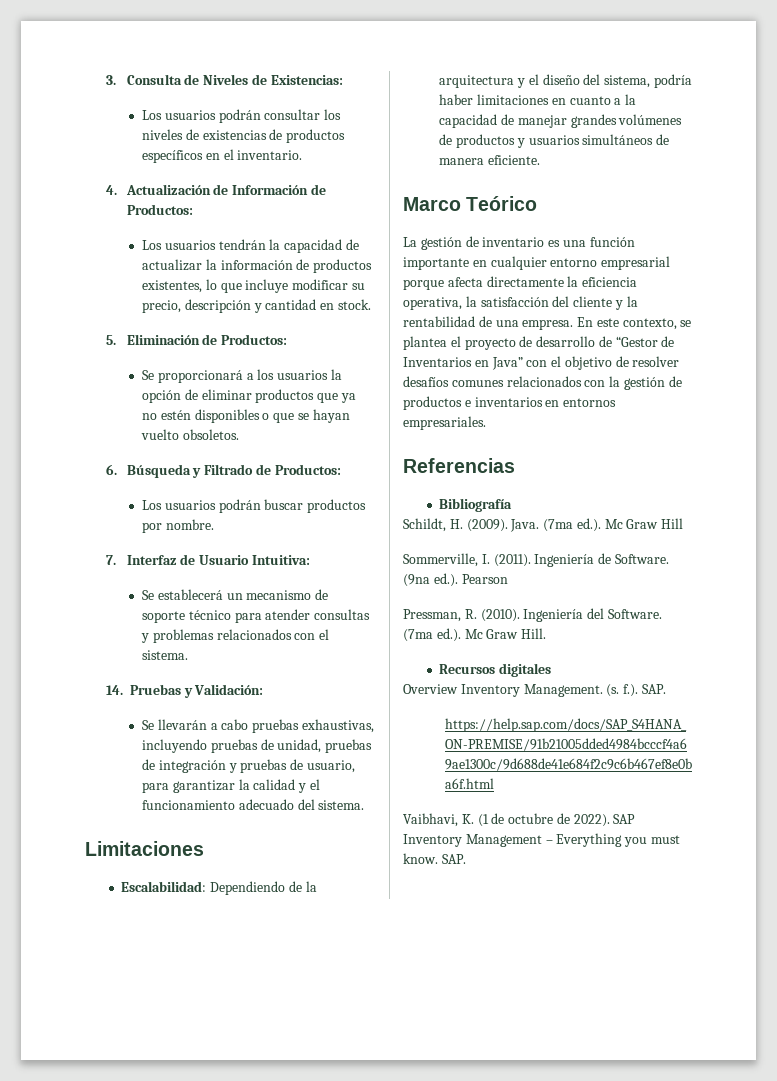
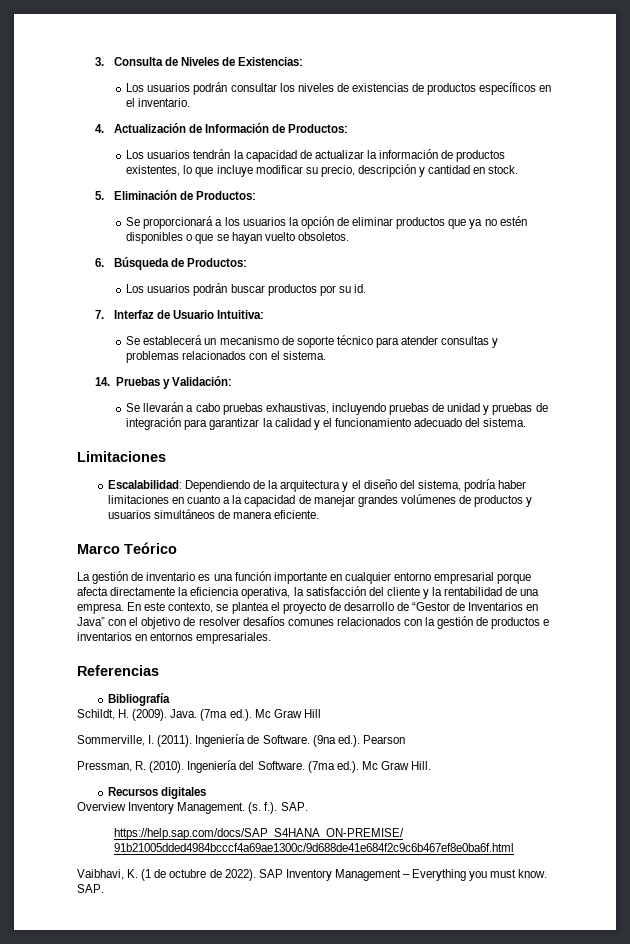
[192,464,254,478] y Filtrado -> (169, 263) none
[165,519,214,530] nombre. -> [338,284,366,293] su id.
[277,739,322,753] unidad, -> [447,403,490,415] unidad y
[228,759,355,773] y pruebas de usuario, -> (182, 423) none

